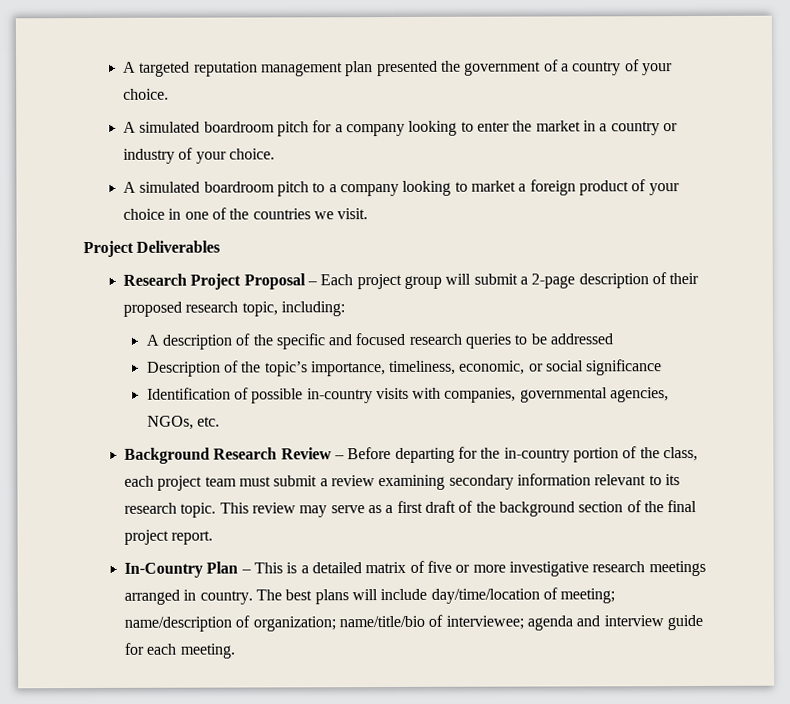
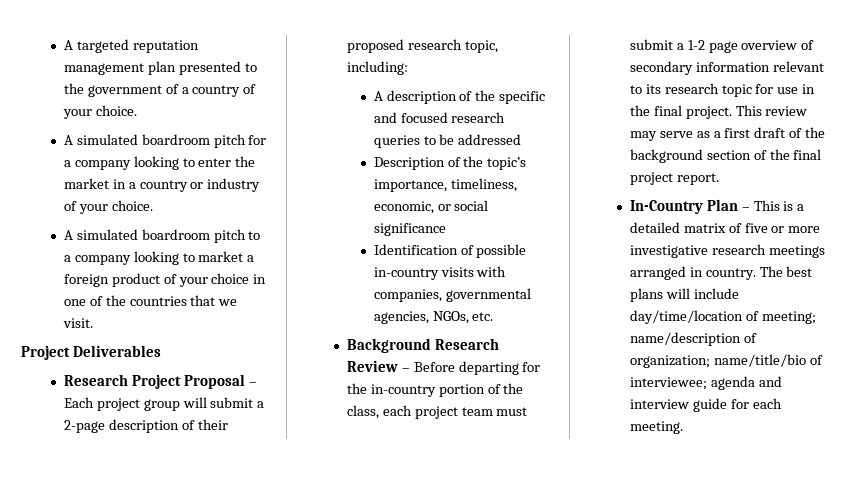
(438, 68) none -> [244,63,257,72] to
(311, 214) none -> [190,295,216,306] that
[330,474,446,491] review examining -> [687,40,815,53] 1-2 page overview of
[180,502,217,518] topic. -> [721,84,816,97] [629,105,732,119] topic for use in the final project.

